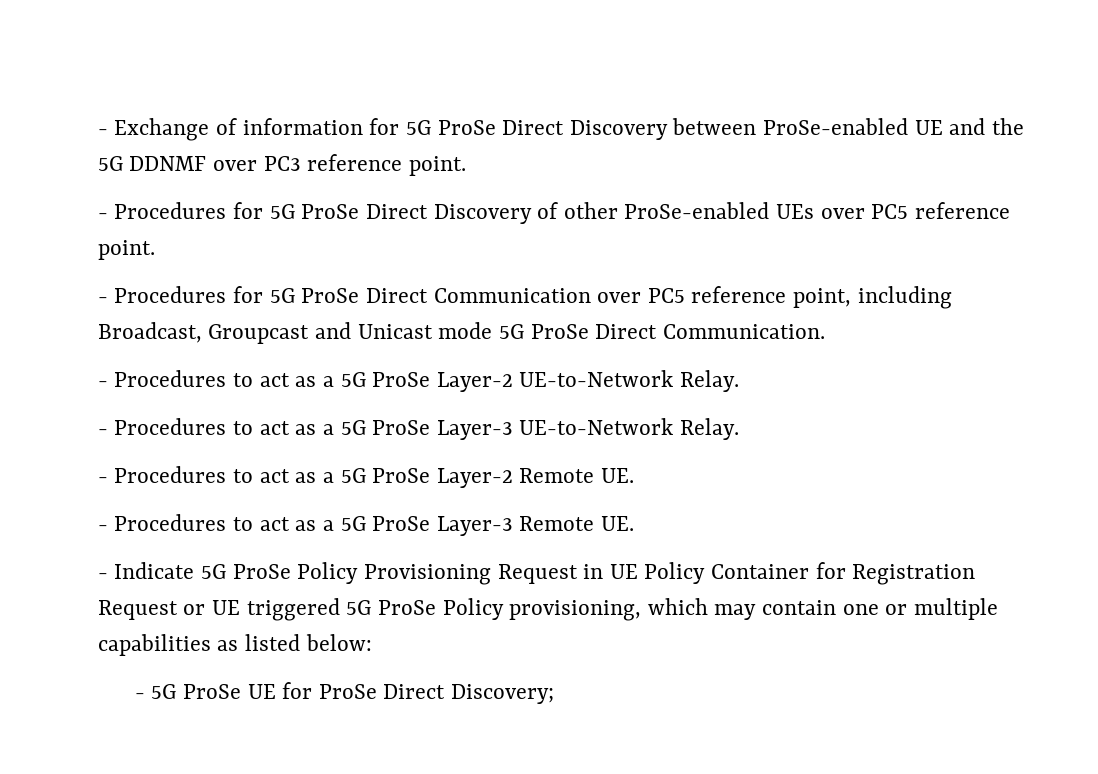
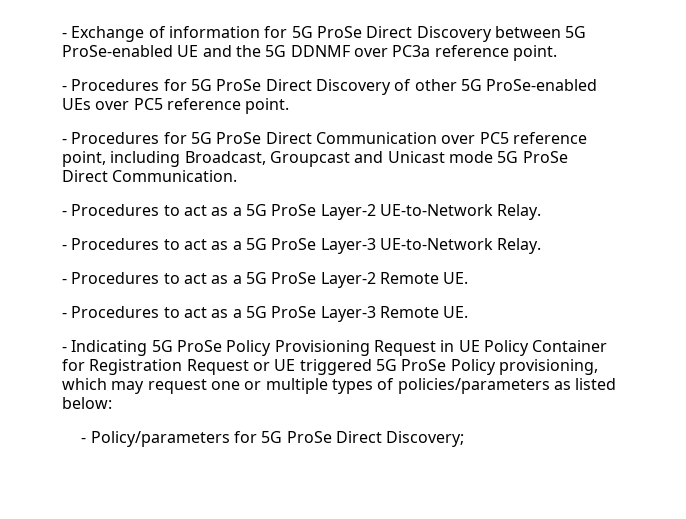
(757, 126) none -> [565,26,587,38] 5G
[263,156,301,171] PC3 -> [392,45,431,57] PC3a
(618, 210) none -> [461,79,483,91] 5G
[114,562,195,579] Indicate -> [71,340,148,356] Indicating
[762,600,837,615] contain -> [147,379,207,394] request
[97,634,211,656] capabilities -> [332,378,550,394] types of policies/parameters
[151,682,313,699] 5G ProSe UE for -> [90,431,283,447] Policy/parameters for 5G

